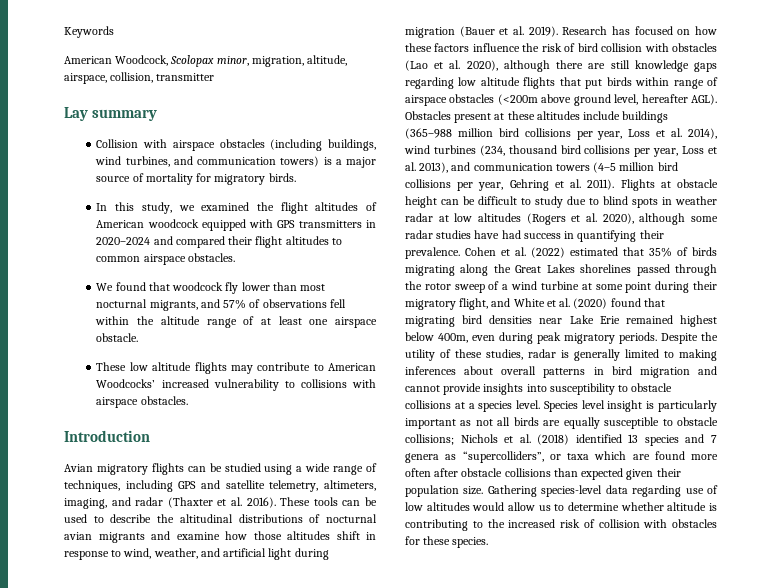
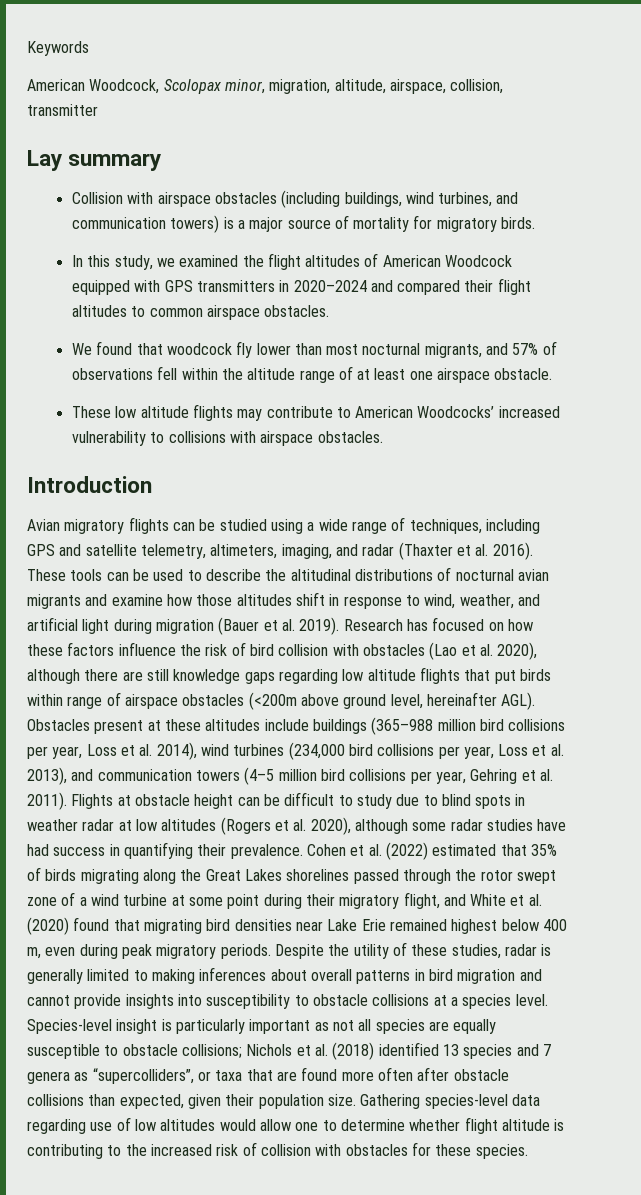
[147,219,199,228] woodcock -> [445,255,513,267] Woodcock
[641,94,688,103] hereafter -> [426,692,497,706] hereinafter
[479,145,557,156] (234, thousand -> [288,742,345,760] (234,000
[454,284,485,293] sweep -> [516,870,556,884] [27,897,57,906] swept zone
[438,333,468,343] 400m, -> [542,919,567,931] [27,947,41,959] 400 m,
[543,400,605,412] Species level -> [27,1019,112,1034] Species-level
[513,417,539,426] birds -> [375,1019,425,1034] species
[594,451,627,460] which -> [246,1069,273,1081] that
[581,468,624,480] expected -> [119,1094,184,1109] expected,
[538,505,551,511] us -> [295,1122,319,1131] one
(664, 506) none -> [464,1117,498,1134] flight

